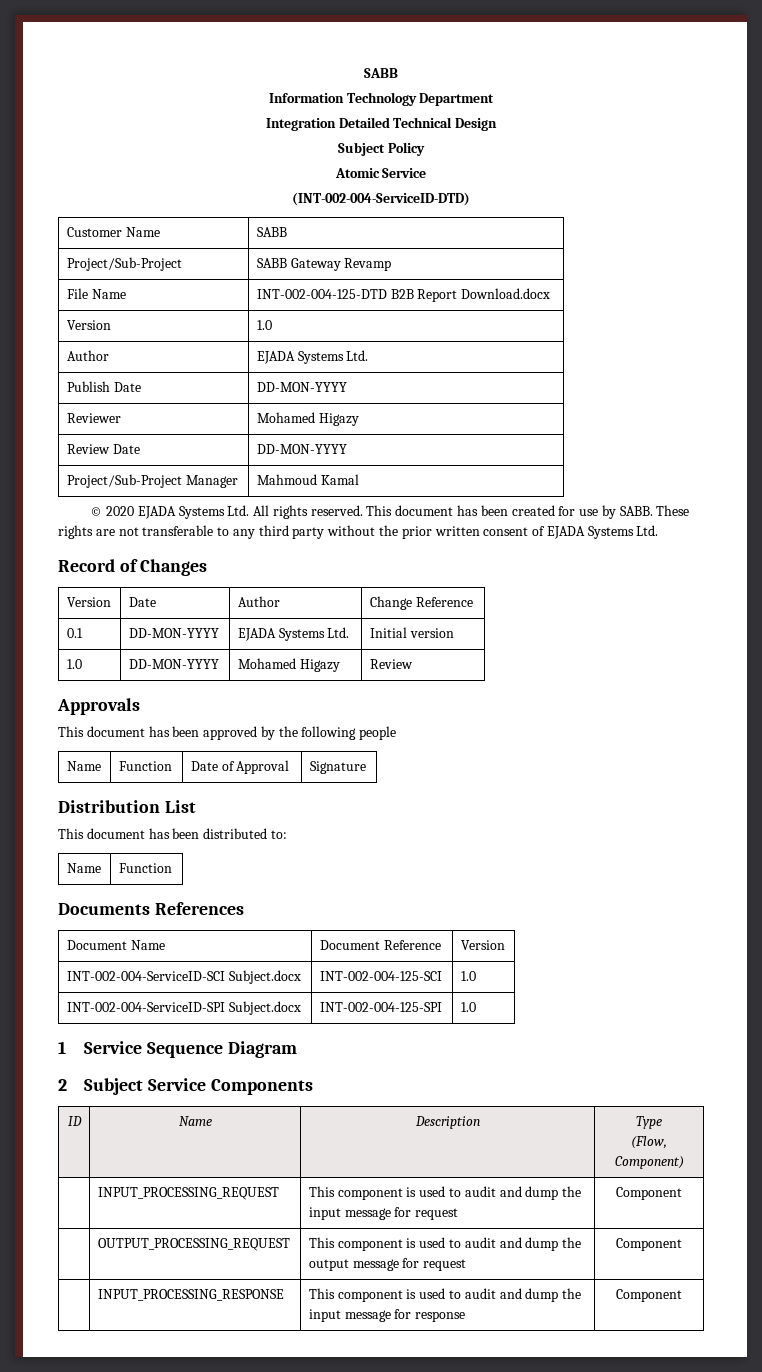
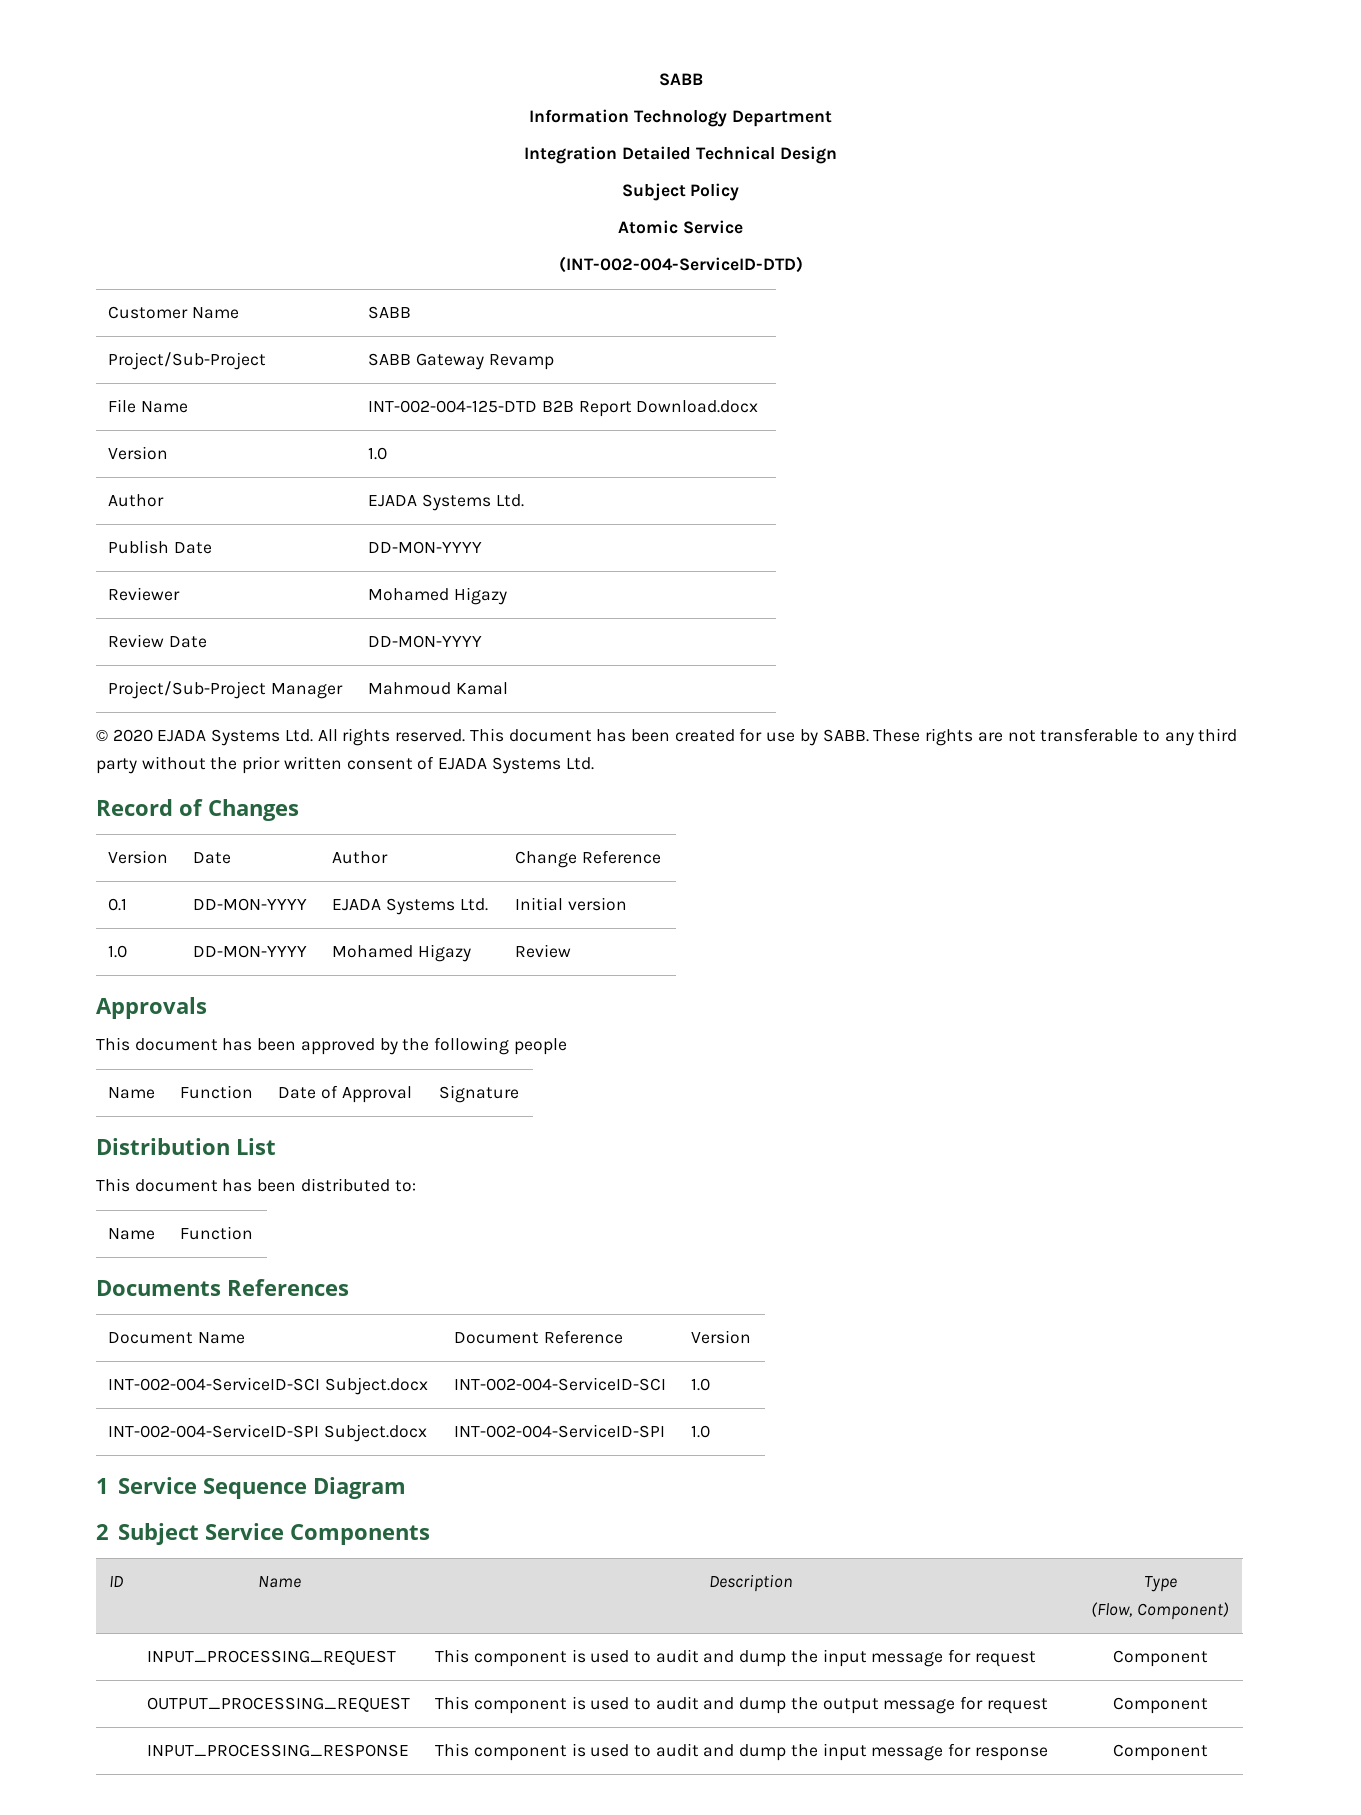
[319,971,442,981] INT-002-004-125-SCI -> [454,1377,667,1391] INT-002-004-ServiceID-SCI
[319,1002,442,1012] INT-002-004-125-SPI -> [454,1424,666,1438] INT-002-004-ServiceID-SPI

